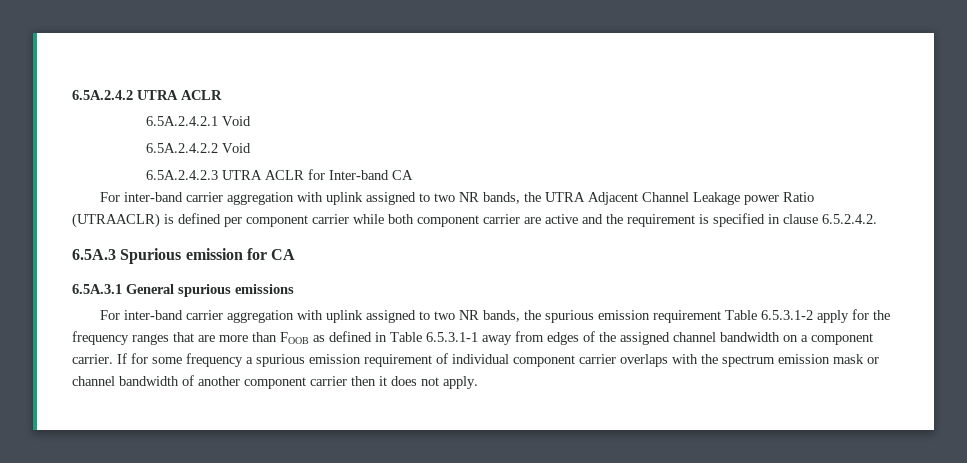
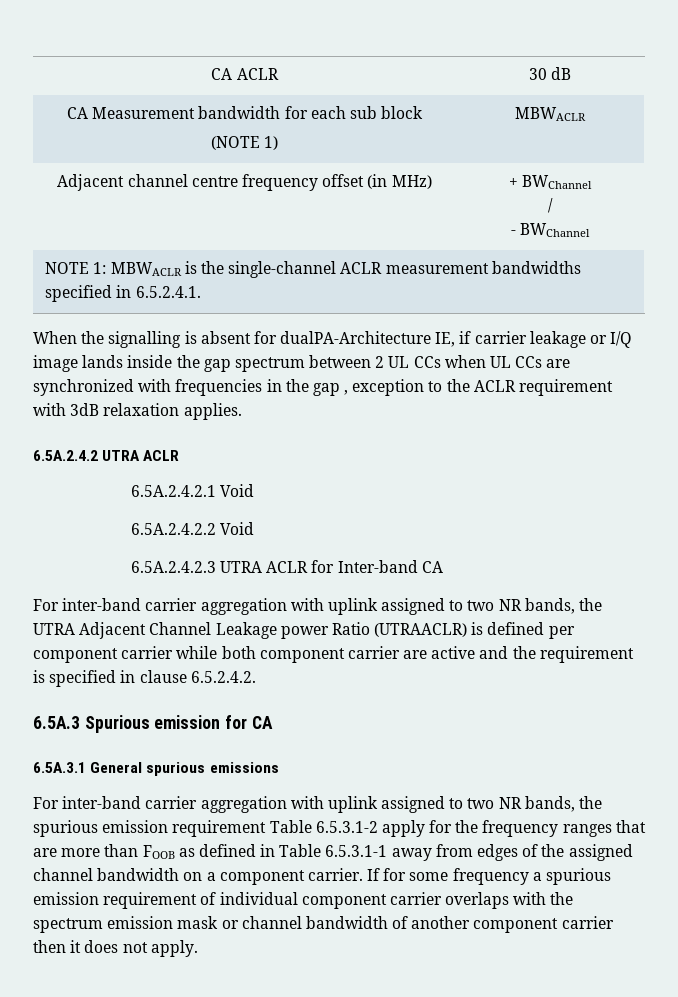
(72, 95) none -> [211,68,279,80] [528,67,572,80] [66,106,424,119] [210,136,279,150] [515,107,586,121] [57,174,432,191] [508,175,593,189] [548,198,553,213] [510,223,591,237] [45,261,581,278] [45,285,201,302] [33,331,633,348] [33,355,571,372] [33,379,614,396] [33,403,242,420] CA ACLR | 30 dB // CA Measurement bandwidth for each sub block // (NOTE 1) | MBWACLR // Adjacent channel centre frequency offset (in MHz) | + BWChannel // / // - BWChannel // NOTE 1: MBWACLR is the single-channel ACLR measurement bandwidths specified in 6.5.2.4.1. // When the signalling is absent for dualPA-Architecture IE, if carrier leakage or I/Q image lands inside the gap spectrum between 2 UL CCs when UL CCs are synchronized with frequencies in the gap , exception to the ACLR requirement with 3dB relaxation applies. //

